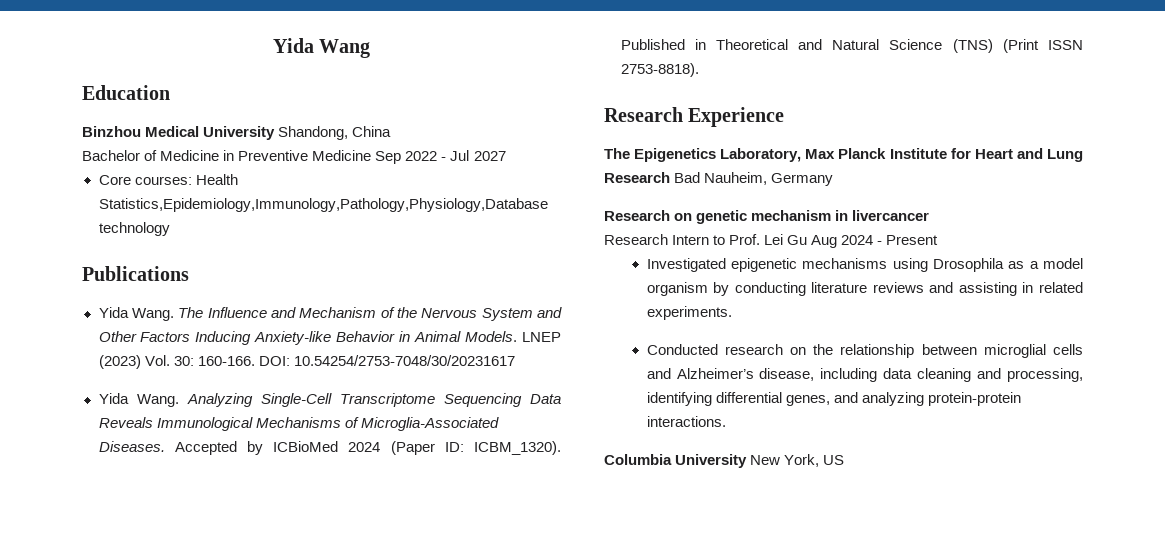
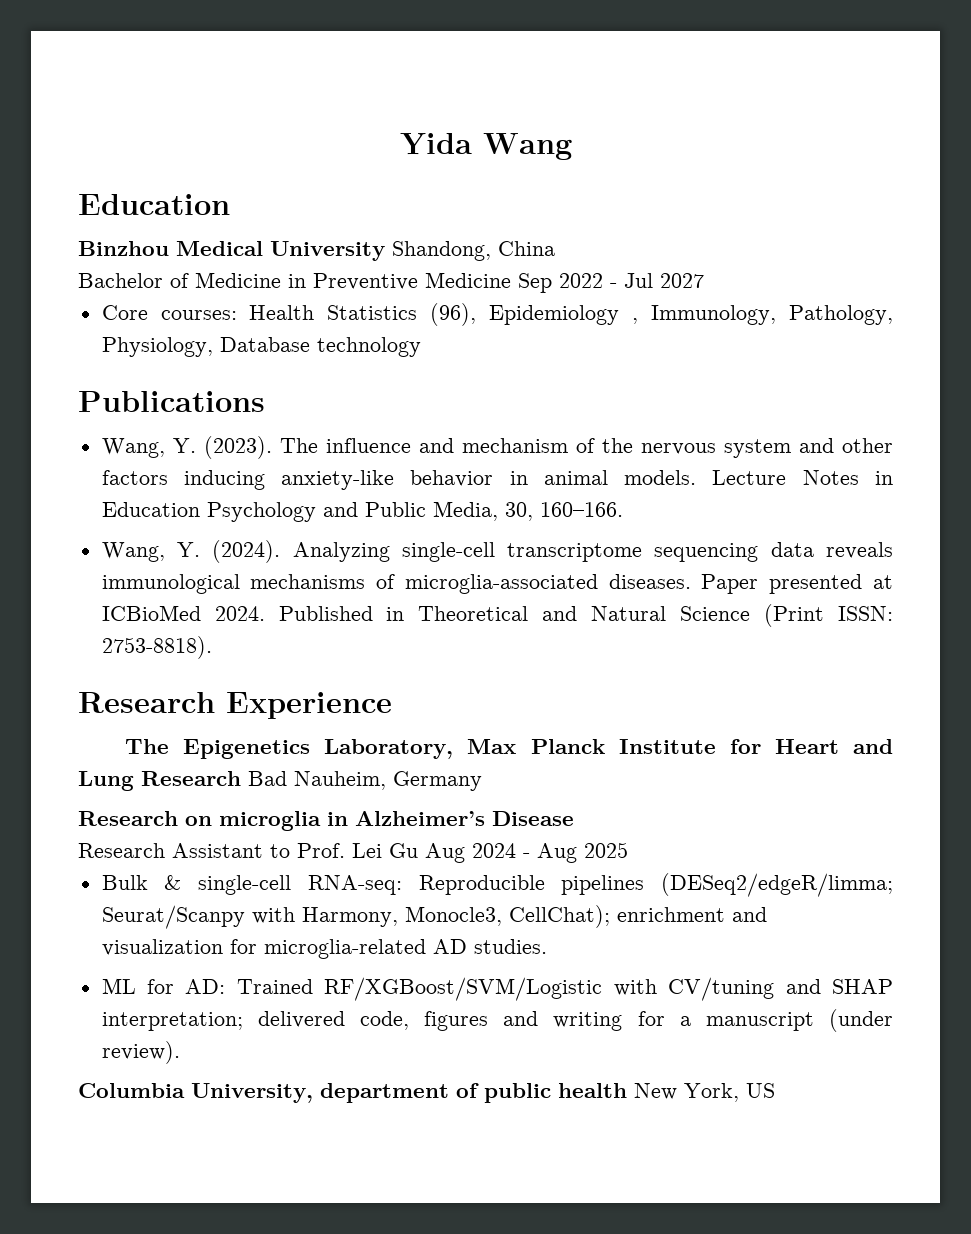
[98,198,548,212] [98,222,170,236] [82,266,189,281] [98,307,563,321] [98,331,561,345] [98,355,515,369] [98,393,562,407] [98,417,499,431] [98,441,561,455] Statistics,Epidemiology,Immunology,Pathology,Physiology,Database technology // Publications // Yida Wang. The Influence and Mechanism of the Nervous System and Other Factors Inducing Anxiety-like Behavior in Animal Models. LNEP (2023) Vol. 30: 160-166. DOI: 10.54254/2753-7048/30/20231617 // Yida Wang. Analyzing Single-Cell Transcriptome Sequencing Data Reveals Immunological Mechanisms of Microglia-Associated Diseases. Accepted by ICBioMed 2024 (Paper ID: ICBM_1320). -> [327,303,894,326] [101,337,421,357] [78,391,265,412] [101,436,894,459] [101,470,893,490] [101,501,623,522] [101,540,894,563] [101,574,894,594] [101,605,265,621] Statistics (96), Epidemiology , Immunology, Pathology, Physiology, Database technology // Publications // Wang, Y. (2023). The influence and mechanism of the nervous system and other factors inducing anxiety-like behavior in animal models. Lecture Notes in Education Psychology and Public Media, 30, 160–166. // Wang, Y. (2024). Analyzing single-cell transcriptome sequencing data reveals immunological mechanisms of microglia-associated diseases. Paper presented at ICBioMed 2024.
[952,39,1083,53] (TNS) (Print ISSN -> [764,604,894,627] (Print ISSN:
[696,210,930,224] [604,234,710,245] genetic mechanism in livercancer // Research Intern -> [219,811,574,831] [78,843,263,858] microglia in Alzheimer’s Disease // Research Assistant
[886,235,939,245] [646,258,1084,272] [646,282,1083,296] [646,306,732,320] [646,344,1083,358] [646,368,1083,382] [646,392,1021,406] [646,416,726,427] [604,454,748,468] Present // Investigated epigenetic mechanisms using Drosophila as a model organism by conducting literature reviews and assisting in related experiments. // Conducted research on the relationship between microglial cells and Alzheimer’s disease, including data cleaning and processing, identifying differential genes, and analyzing protein-protein interactions. // Columbia University -> [537,842,628,863] [101,873,894,897] [101,905,767,929] [101,939,547,959] [101,977,894,1001] [101,1009,893,1032] [101,1041,180,1064] [78,1083,627,1103] Aug 2025 // Bulk & single-cell RNA-seq: Reproducible pipelines (DESeq2/edgeR/limma; Seurat/Scanpy with Harmony, Monocle3, CellChat); enrichment and visualization for microglia-related AD studies. // ML for AD: Trained RF/XGBoost/SVM/Logistic with CV/tuning and SHAP interpretation; delivered code, figures and writing for a manuscript (under review). // Columbia University, department of public health

